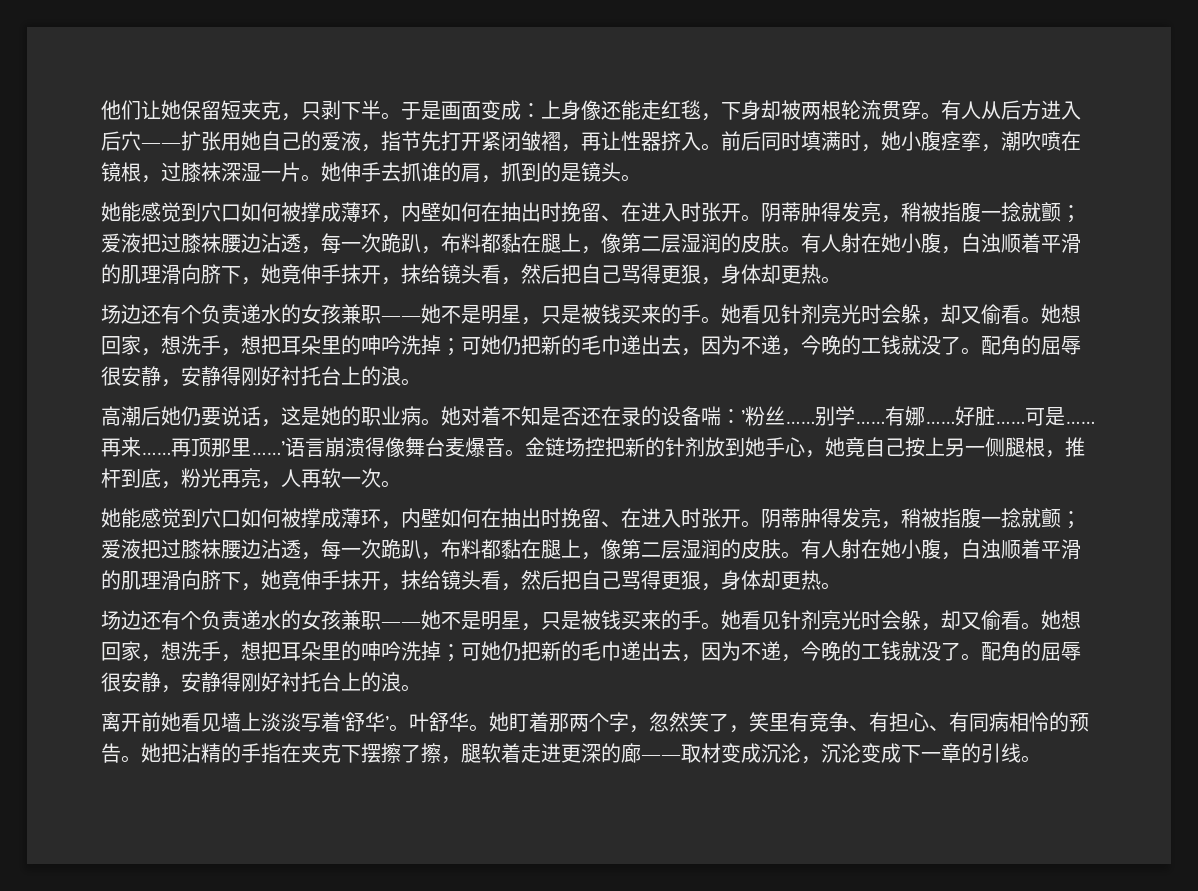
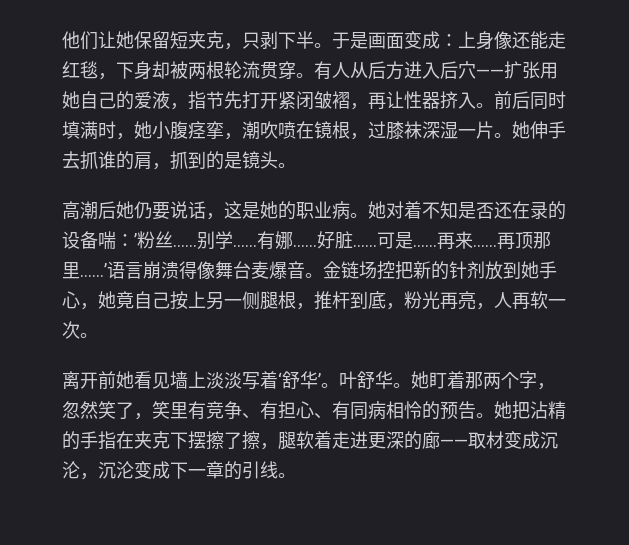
[101,202,1081,223] [101,233,1081,254] [101,264,841,285] [101,304,1081,325] [101,335,1081,356] [101,366,421,387] // 她能感觉到穴口如何被撑成薄环，内壁如何在抽出时挽留、在进入时张开。阴蒂肿得发亮，稍被指腹一捻就颤；爱液把过膝袜腰边沾透，每一次跪趴，布料都黏在腿上，像第二层湿润的皮肤。有人射在她小腹，白浊顺着平滑的肌理滑向脐下，她竟伸手抹开，抹给镜头看，然后把自己骂得更狠，身体却更热。 // 场边还有个负责递水的女孩兼职——她不是明星，只是被钱买来的手。她看见针剂亮光时会躲，却又偷看。她想回家，想洗手，想把耳朵里的呻吟洗掉；可她仍把新的毛巾递出去，因为不递，今晚的工钱就没了。配角的屈辱很安静，安静得刚好衬托台上的浪。 -> (296, 165) none
[101,508,1081,529] [101,539,1081,560] [101,570,841,591] [101,610,1081,631] [101,641,1081,662] [101,672,421,693] // 她能感觉到穴口如何被撑成薄环，内壁如何在抽出时挽留、在进入时张开。阴蒂肿得发亮，稍被指腹一捻就颤；爱液把过膝袜腰边沾透，每一次跪趴，布料都黏在腿上，像第二层湿润的皮肤。有人射在她小腹，白浊顺着平滑的肌理滑向脐下，她竟伸手抹开，抹给镜头看，然后把自己骂得更狠，身体却更热。 // 场边还有个负责递水的女孩兼职——她不是明星，只是被钱买来的手。她看见针剂亮光时会躲，却又偷看。她想回家，想洗手，想把耳朵里的呻吟洗掉；可她仍把新的毛巾递出去，因为不递，今晚的工钱就没了。配角的屈辱很安静，安静得刚好衬托台上的浪。 -> (98, 335) none

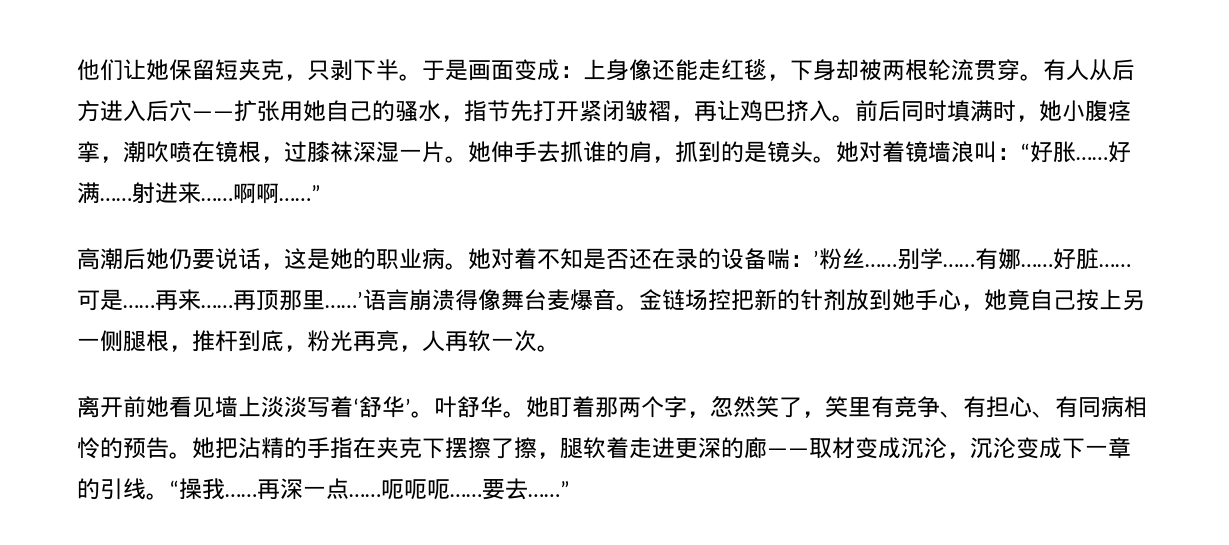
[134,91,170,109] 爱液 -> [395,100,441,122] 骚水
[404,91,440,109] 性器 -> [740,100,786,122] 鸡巴
(296, 165) none -> [836,141,1131,163] [77,182,321,204] 她对着镜墙浪叫：“好胀……好满……射进来……啊啊……”
(296, 475) none -> [169,478,570,500] “操我……再深一点……呃呃呃……要去……”

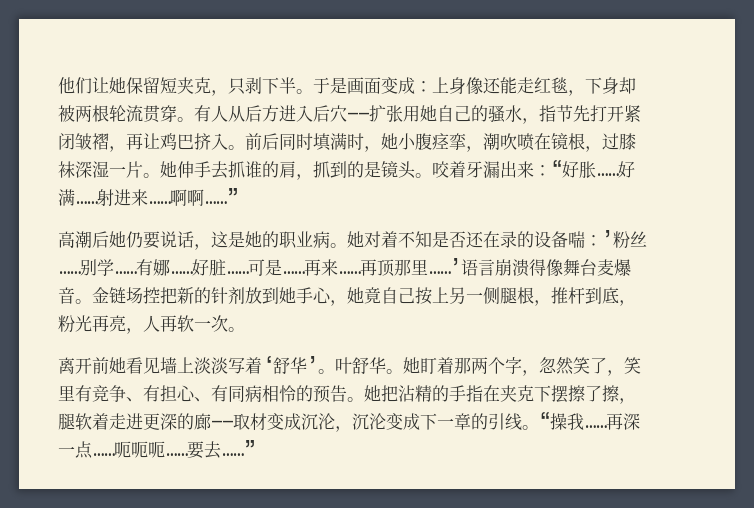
[836,141,997,163] 她对着镜墙浪叫 -> [432,161,534,178] 咬着牙漏出来

